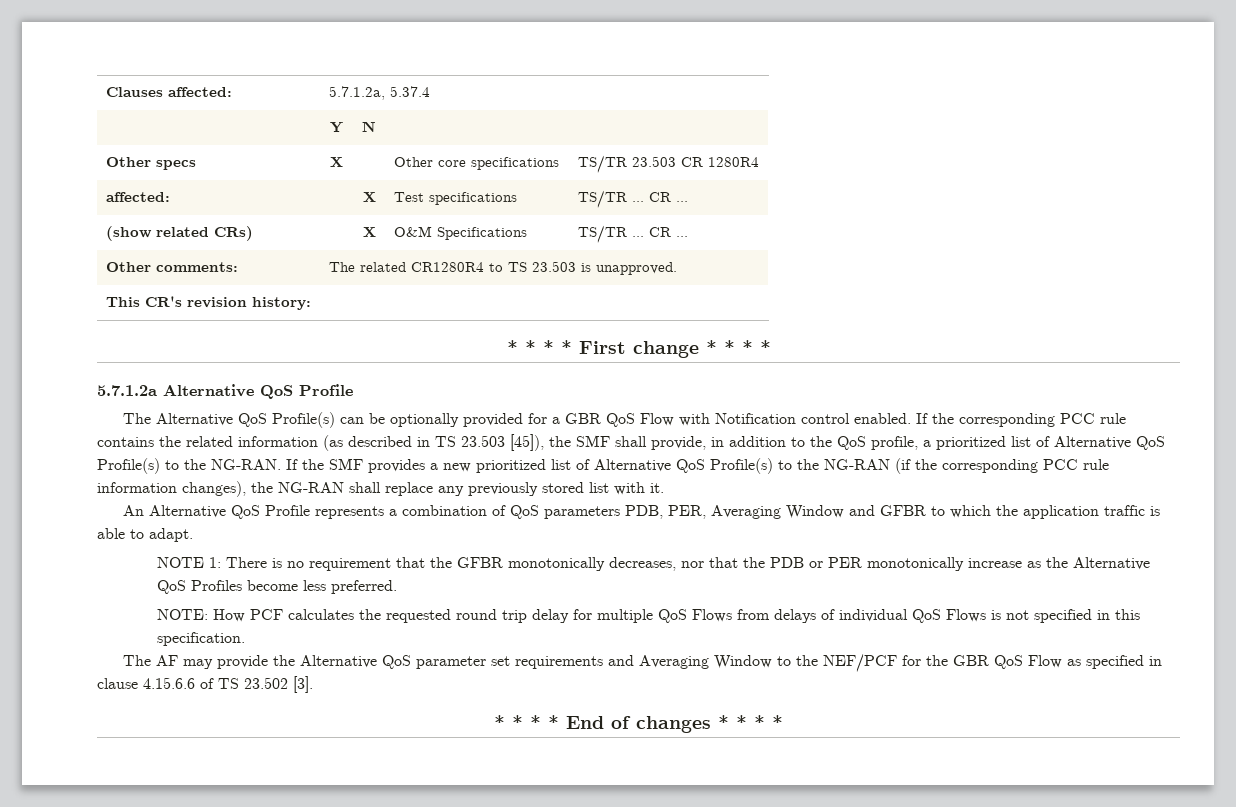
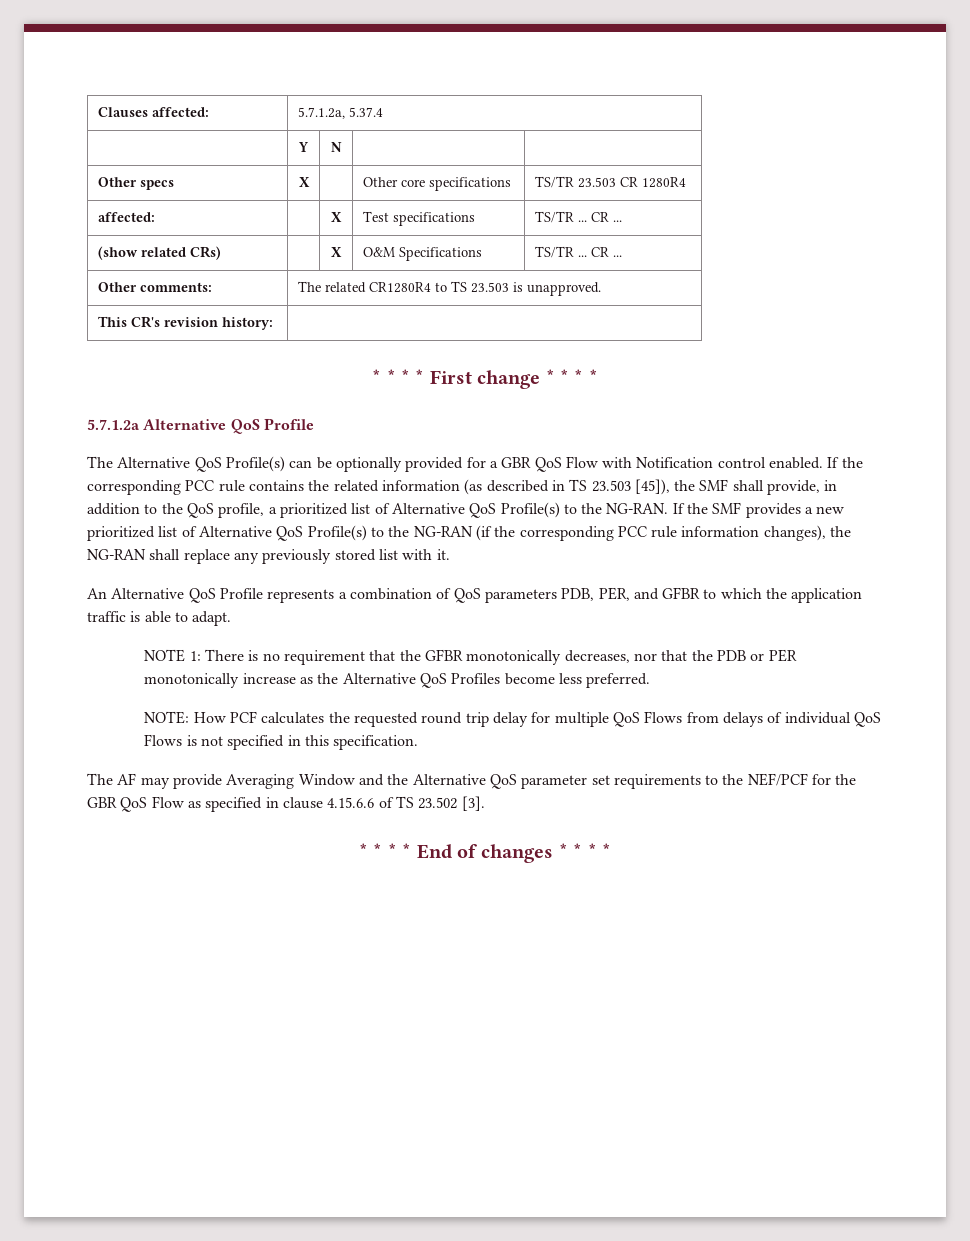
[711,505,845,519] Averaging Window -> (630, 594) none
(269, 662) none -> [226,774,384,789] Averaging Window and
[608,655,773,669] and Averaging Window -> (701, 781) none

